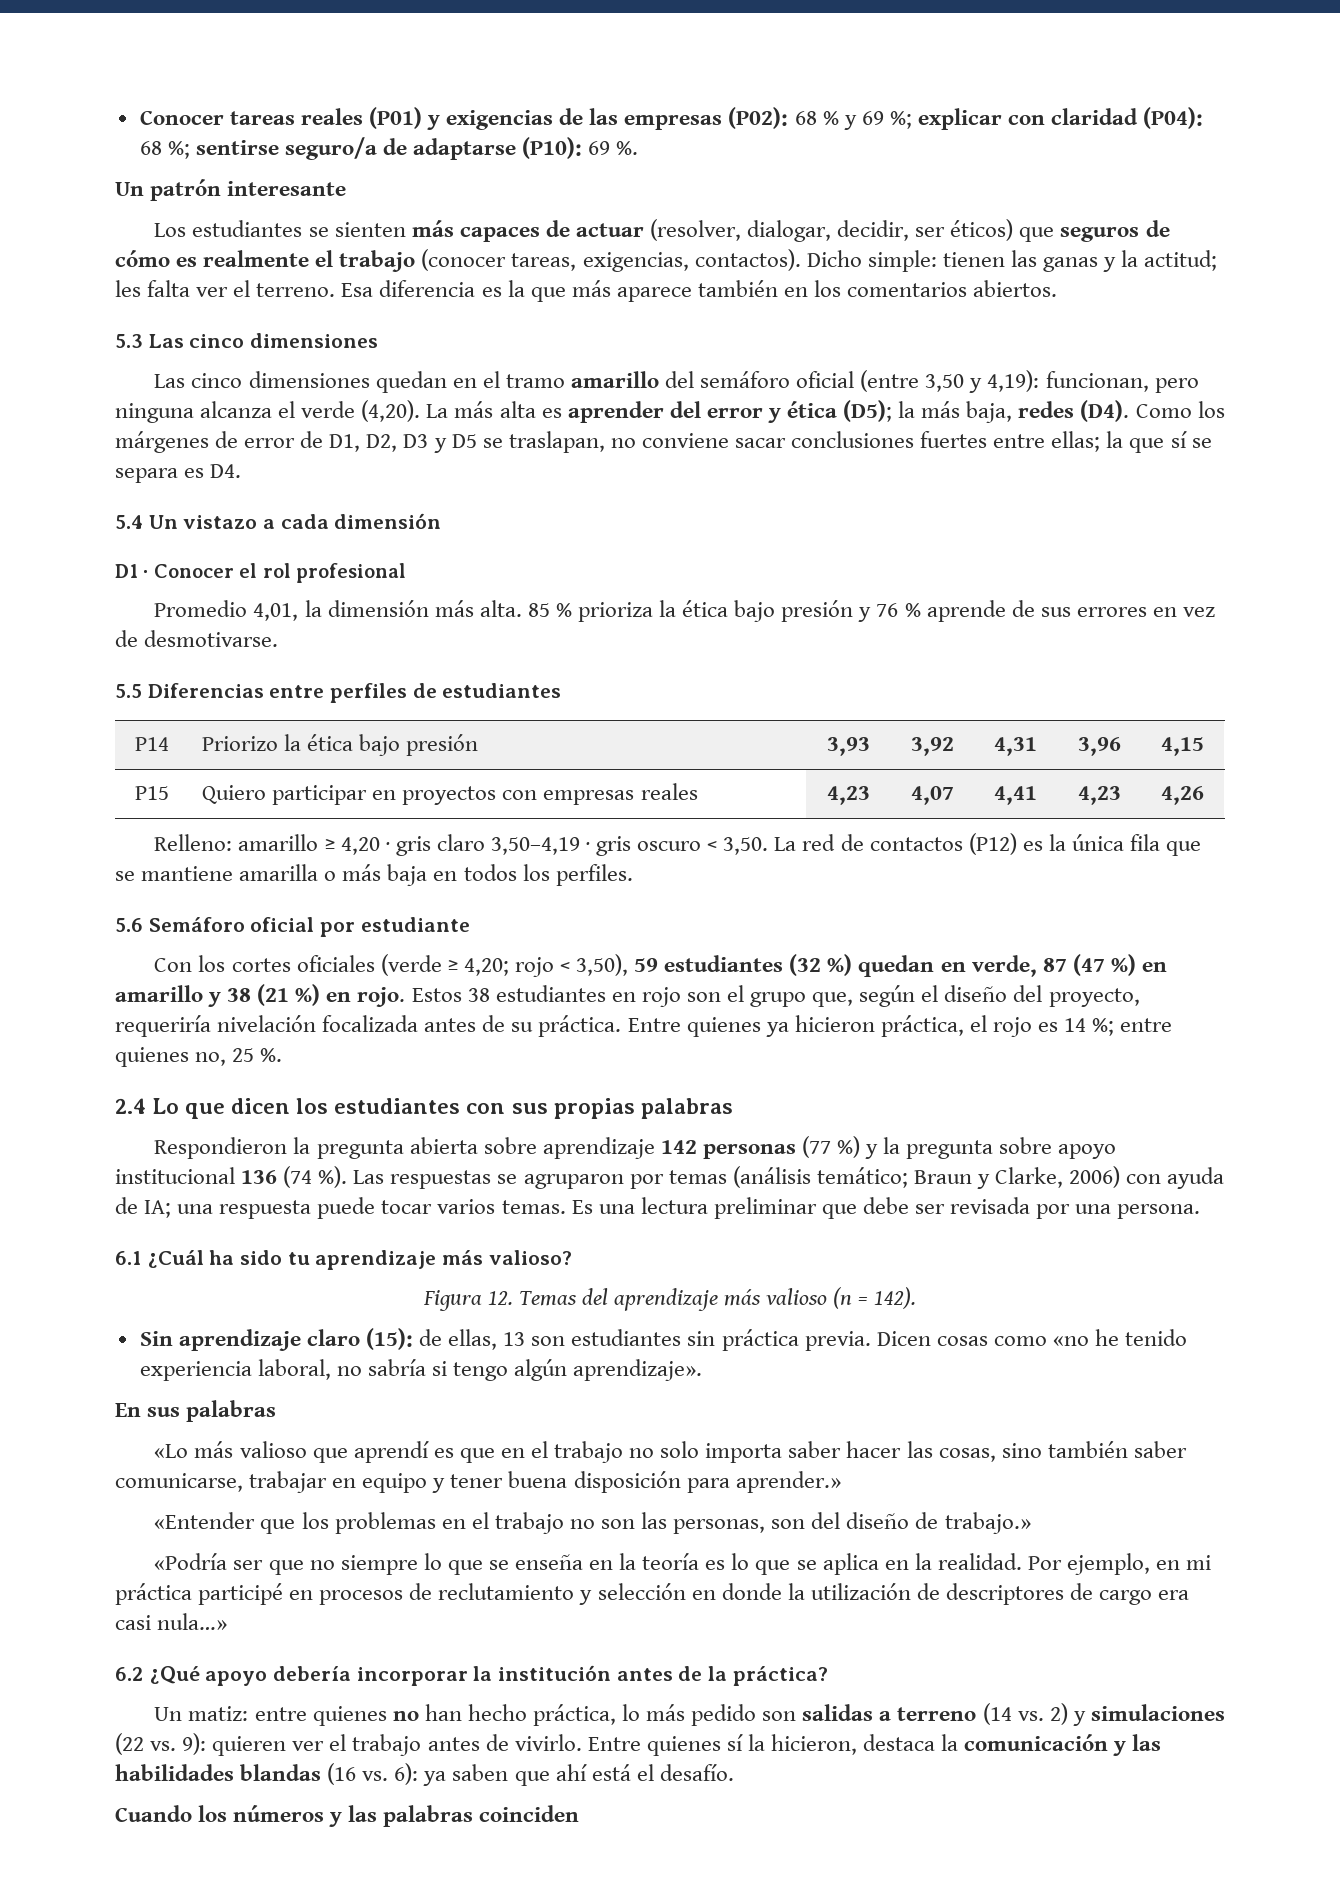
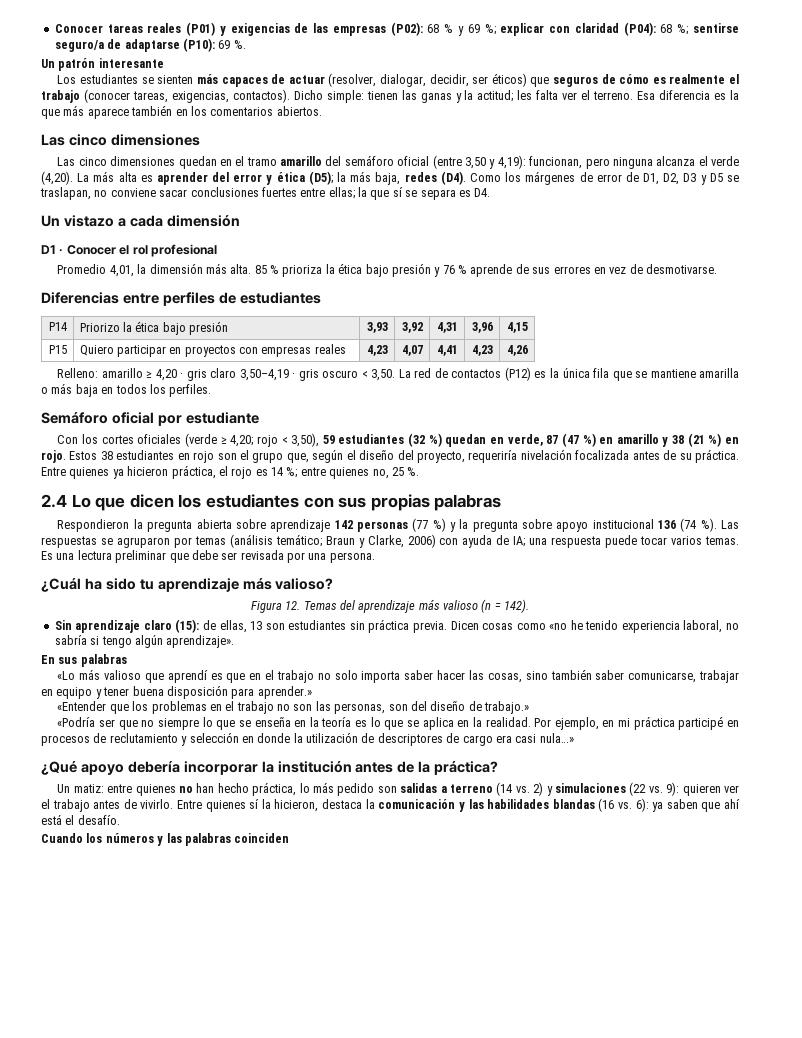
[115,334,143,348] 5.3 -> (322, 111) none
[115,515,143,529] 5.4 -> (491, 192) none
[115,684,142,698] 5.5 -> (718, 269) none
[115,918,143,932] 5.6 -> (212, 390) none
[115,1251,141,1265] 6.1 -> (375, 557) none
[115,1667,143,1681] 6.2 -> (574, 738) none

